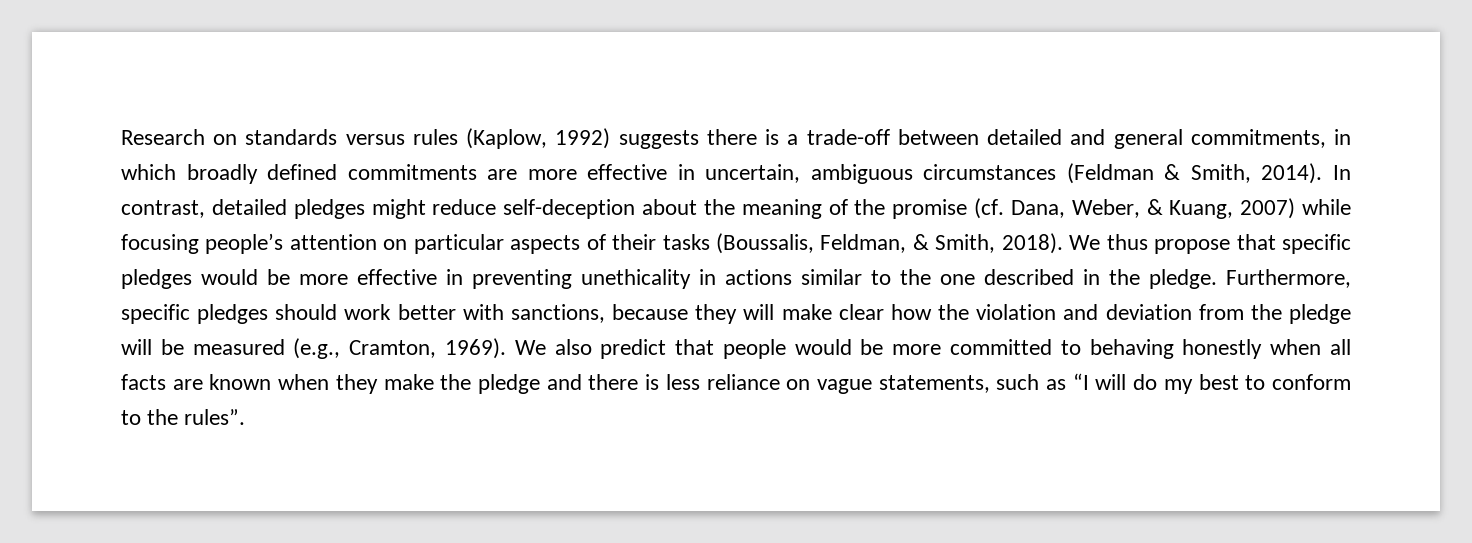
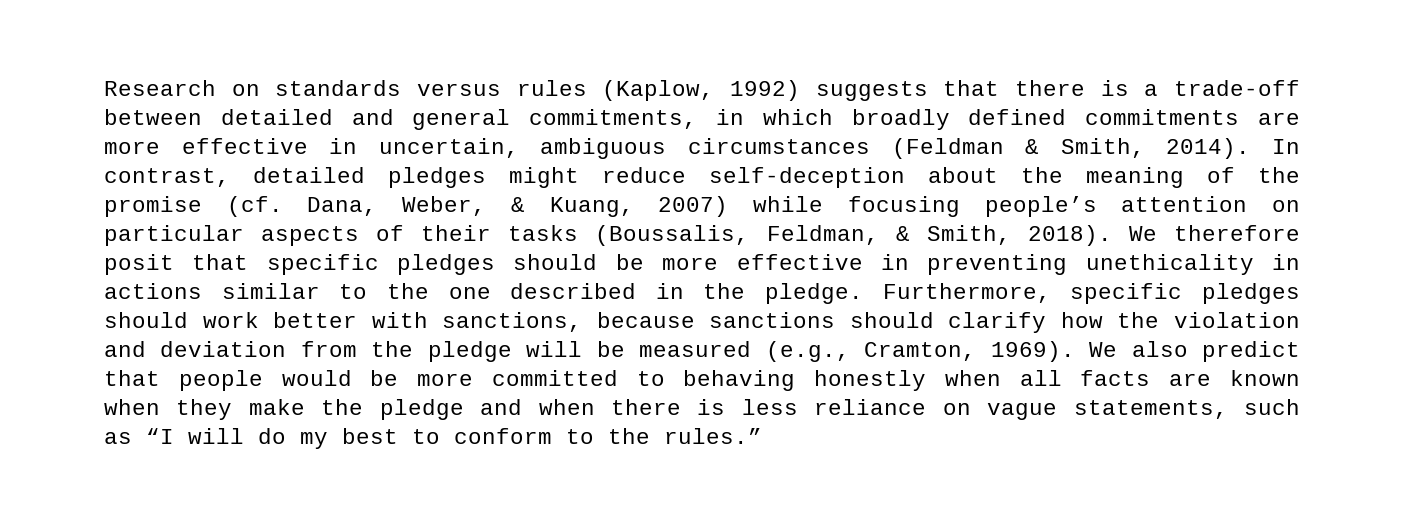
(699, 139) none -> [943,80,1000,96] that
[1106,234,1231,254] thus propose -> [1174,225,1300,241] [104,254,174,275] therefore posit
[201,269,258,285] would -> [513,254,598,270] should
[695,304,884,324] they will make clear -> [709,312,1047,333] sanctions should clarify
(582, 382) none -> [538,399,595,415] when
[184,409,246,425] rules”. -> [664,428,762,444] rules.”

